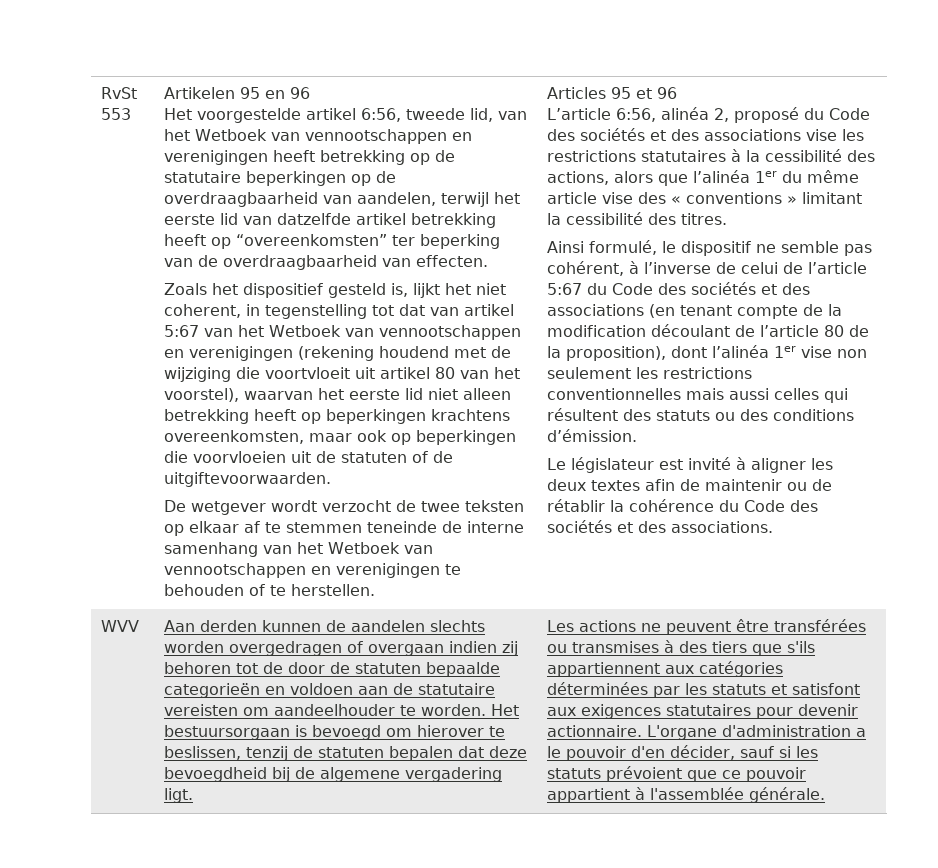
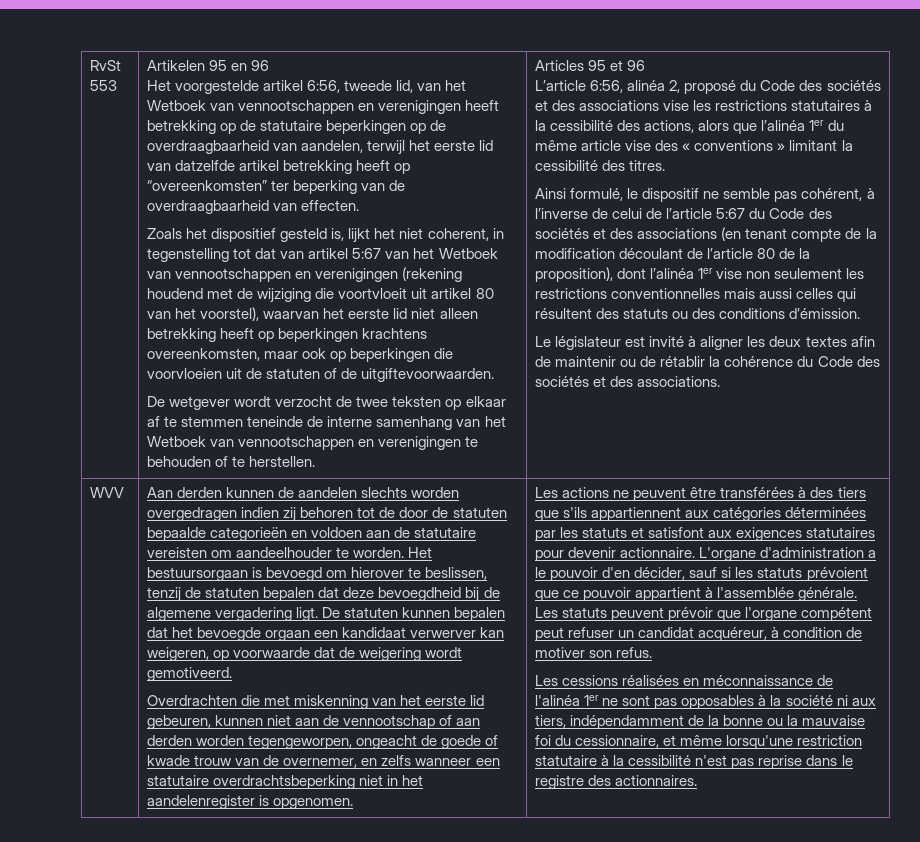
[347,641,445,656] of overgaan -> (238, 514) none
(194, 795) none -> [322,607,506,621] [147,627,505,641] [147,647,463,661] [147,667,233,681] [147,695,485,709] [147,715,481,729] [147,735,499,749] [147,755,500,768] [147,775,424,789] [147,795,354,809] De statuten kunnen bepalen dat het bevoegde orgaan een kandidaat verwerver kan weigeren, op voorwaarde dat de weigering wordt gemotiveerd. // Overdrachten die met miskenning van het eerste lid gebeuren, kunnen niet aan de vennootschap of aan derden worden tegengeworpen, ongeacht de goede of kwade trouw van de overnemer, en zelfs wanneer een statutaire overdrachtsbeperking niet in het aandelenregister is opgenomen.
[547,641,660,653] ou transmises -> (795, 492) none
(826, 795) none -> [535,607,873,621] [535,627,863,641] [535,647,653,658] [535,675,834,686] [535,695,876,709] [535,715,866,729] [535,735,863,749] [535,755,853,769] [535,775,698,789] Les statuts peuvent prévoir que l'organe compétent peut refuser un candidat acquéreur, à condition de motiver son refus. // Les cessions réalisées en méconnaissance de l'alinéa 1er ne sont pas opposables à la société ni aux tiers, indépendamment de la bonne ou la mauvaise foi du cessionnaire, et même lorsqu'une restriction statutaire à la cessibilité n'est pas reprise dans le registre des actionnaires.

